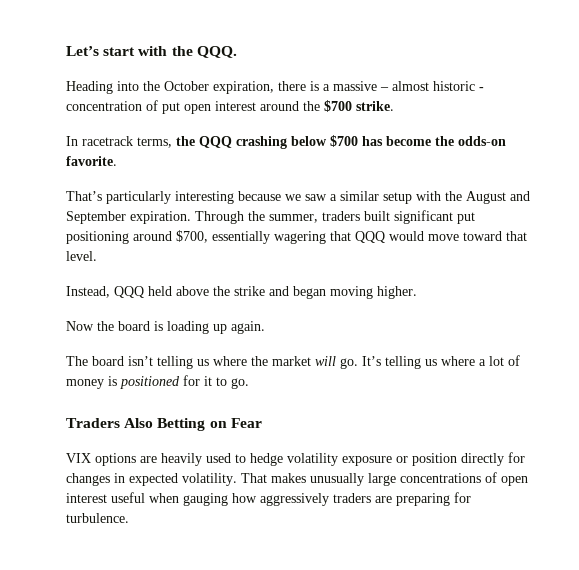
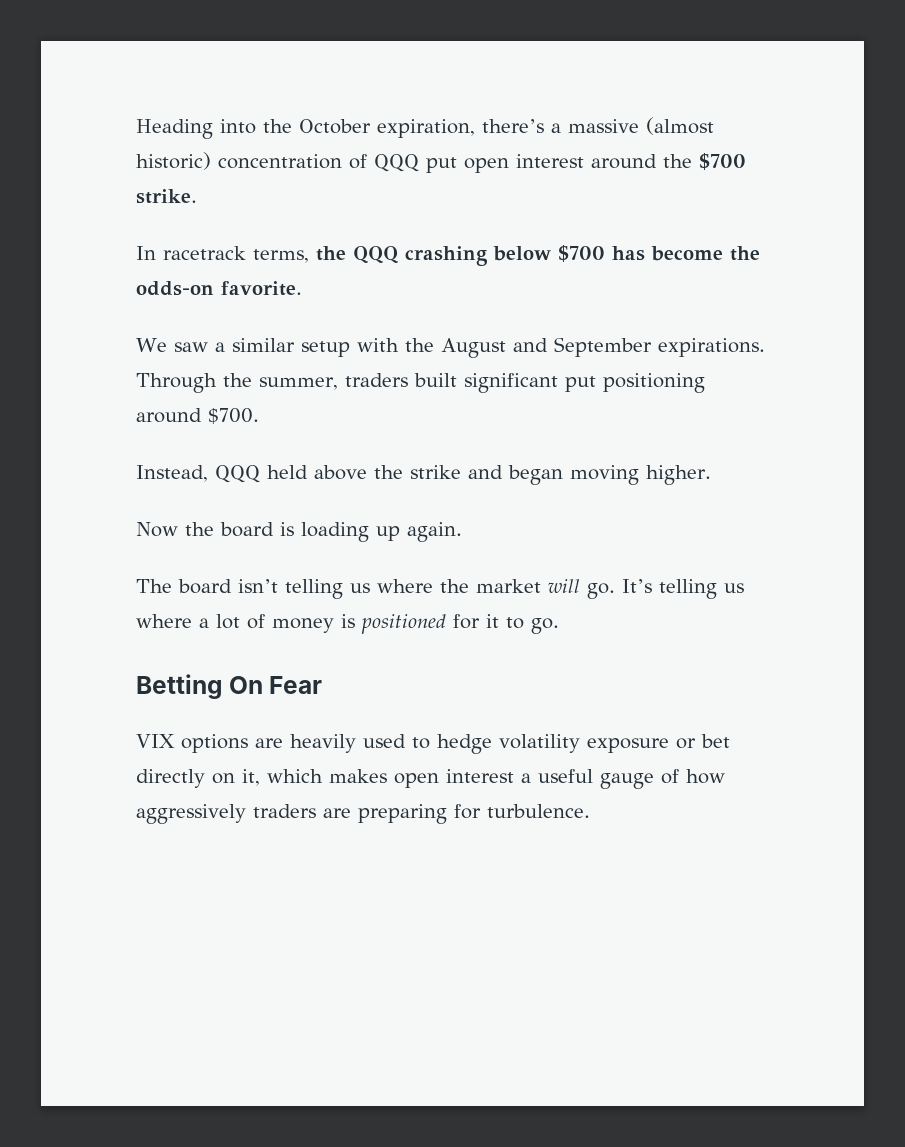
[66,46,237,58] Let’s start with the QQQ. // -> (136, 129) none
[278,81,484,91] there is a massive – almost historic - -> [482,117,714,135] [136,152,211,170] there’s a massive (almost historic)
(158, 105) none -> [374,154,419,172] QQQ
[66,191,301,204] That’s particularly interesting because we -> [136,338,167,352] We
[130,211,191,224] expiration. -> [657,338,765,357] expirations.
[176,230,527,244] [66,251,97,261] $700, essentially wagering that QQQ would move toward that level. -> [208,408,259,424] $700.
[66,418,227,431] Traders Also Betting on -> [136,674,263,699] Betting On
[412,452,525,466] [66,472,528,486] [66,492,228,506] position directly for changes in expected volatility. That makes unusually large concentrations of open interest useful when gauging -> [701,734,730,748] [136,769,679,789] bet directly on it, which makes open interest a useful gauge of

